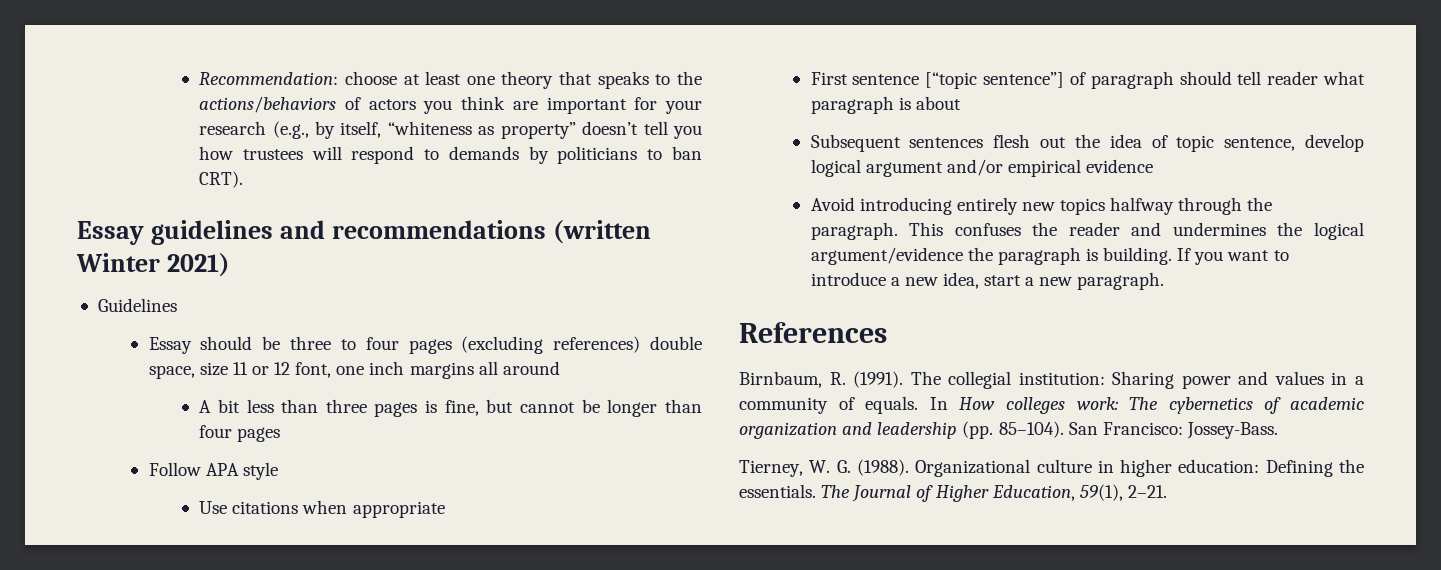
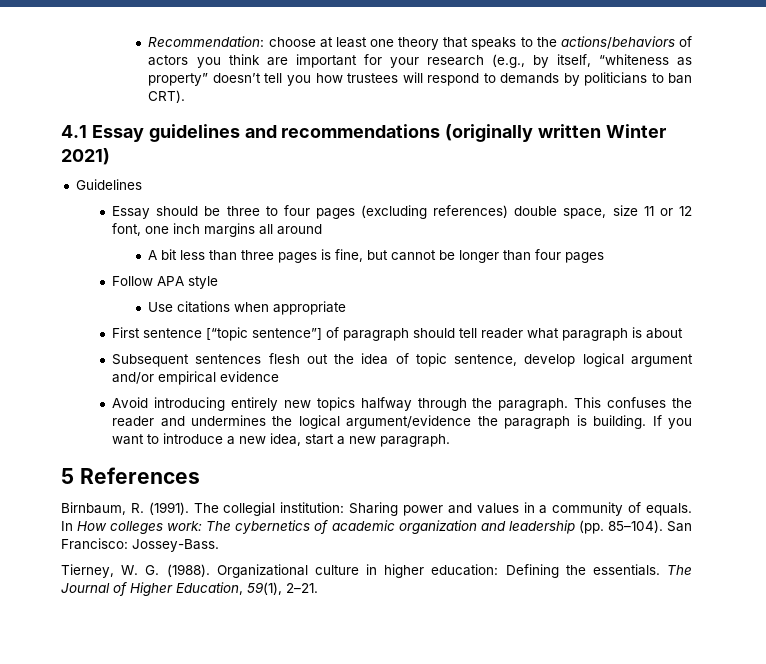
(244, 179) none -> [61,125,87,138] 4.1
[552,220,651,244] (written -> [445,124,602,142] (originally written
(1165, 281) none -> [61,468,74,484] 5

